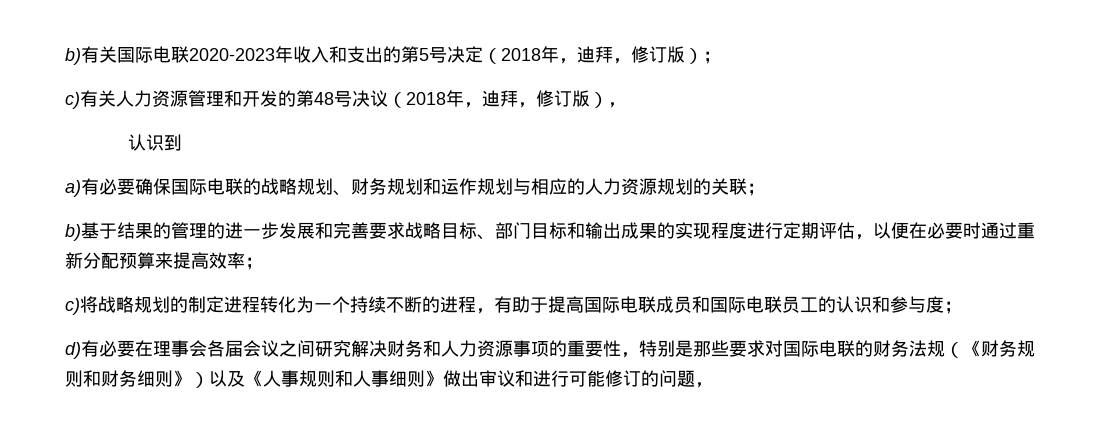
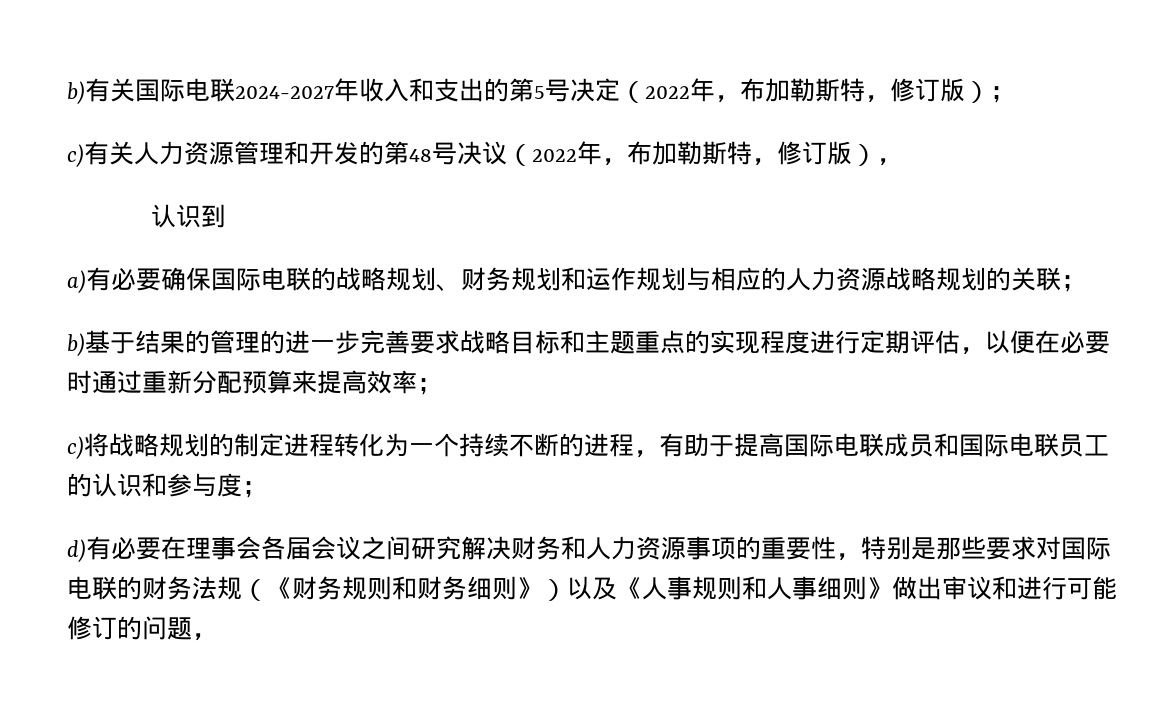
[189,48,275,61] 2020-2023 -> [235,86,334,99] 2024-2027
[501,46,613,64] 2018年，迪拜 -> [645,78,865,103] 2022年，布加勒斯特
[406,90,518,108] 2018年，迪拜 -> [532,141,752,166] 2022年，布加勒斯特
(657, 186) none -> [886,267,936,291] 战略
[279,222,333,239] 发展和 -> (360, 342) none
[477,222,657,240] 、部门目标和输出成果 -> [560,330,685,354] 和主题重点

